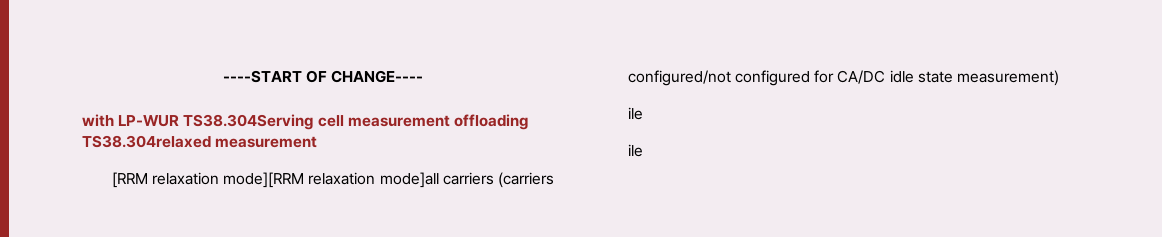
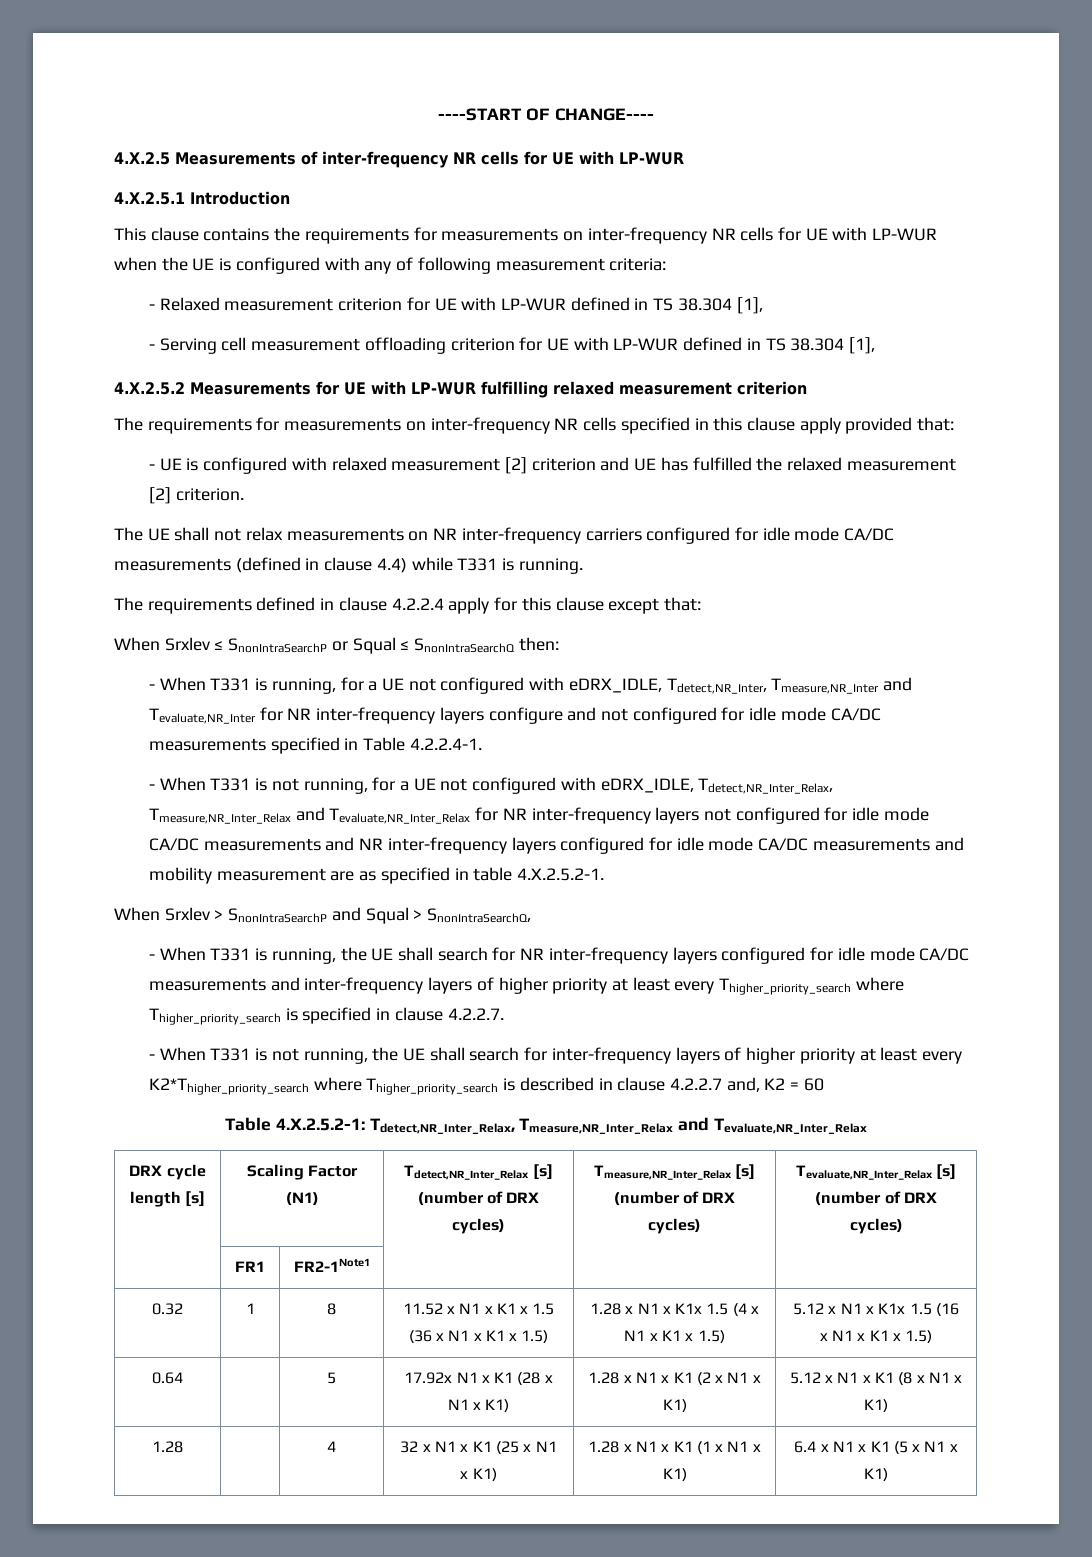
[82,114,528,130] [82,135,318,148] [111,172,554,188] [627,70,1059,86] [627,107,643,120] [627,144,643,157] with LP-WUR TS38.304Serving cell measurement offloading TS38.304relaxed measurement // [RRM relaxation mode][RRM relaxation mode]all carriers (carriers configured/not configured for CA/DC idle state measurement) // ile // ile -> [114,151,684,168] [114,191,290,205] [114,227,938,244] [114,257,667,274] [148,297,763,314] [148,337,876,354] [114,381,807,398] [114,417,955,434] [148,457,956,474] [148,487,244,504] [114,527,895,544] [114,557,583,574] [114,597,701,614] [114,637,559,654] [148,677,913,694] [148,707,881,724] [148,737,482,754] [148,777,834,794] [148,807,929,824] [148,837,964,854] [148,867,605,884] [114,907,532,924] [148,947,970,964] [148,977,904,995] [148,1007,504,1025] [148,1047,962,1064] [148,1077,824,1095] [225,1117,867,1134] [129,1164,206,1180] [129,1191,206,1207] [246,1164,359,1180] [285,1192,319,1206] [404,1164,553,1180] [417,1191,540,1206] [452,1218,505,1234] [593,1164,756,1180] [613,1191,736,1206] [648,1218,701,1234] [795,1164,957,1180] [815,1191,937,1206] [849,1218,903,1234] [235,1261,265,1272] [293,1258,370,1272] [152,1303,183,1315] [245,1303,255,1314] [327,1303,336,1315] [402,1303,555,1315] [408,1330,549,1344] [589,1303,760,1317] [624,1330,725,1344] [793,1303,959,1317] [819,1330,933,1344] [152,1372,183,1384] [327,1372,336,1384] [404,1372,553,1386] [447,1399,510,1413] [588,1372,761,1386] [662,1399,687,1413] [789,1372,963,1386] [864,1399,888,1413] [152,1441,183,1453] [327,1441,336,1452] [400,1441,557,1455] [460,1468,497,1482] [588,1441,761,1455] [662,1468,687,1482] [794,1441,958,1455] [864,1468,888,1482] 4.X.2.5 Measurements of inter-frequency NR cells for UE with LP-WUR // 4.X.2.5.1 Introduction // This clause contains the requirements for measurements on inter-frequency NR cells for UE with LP-WUR when the UE is configured with any of following measurement criteria: // - Relaxed measurement criterion for UE with LP-WUR defined in TS 38.304 [1], // - Serving cell measurement offloading criterion for UE with LP-WUR defined in TS 38.304 [1], // 4.X.2.5.2 Measurements for UE with LP-WUR fulfilling relaxed measurement criterion // The requirements for measurements on inter-frequency NR cells specified in this clause apply provided that: // - UE is configured with relaxed measurement [2] criterion and UE has fulfilled the relaxed measurement [2] criterion. // The UE shall not relax measurements on NR inter-frequency carriers configured for idle mode CA/DC measurements (defined in clause 4.4) while T331 is running. // The requirements defined in clause 4.2.2.4 apply for this clause except that: // When Srxlev ≤ SnonIntraSearchP or Squal ≤ SnonIntraSearchQ then: // - When T331 is running, for a UE not configured with eDRX_IDLE, Tdetect,NR_Inter, Tmeasure,NR_Inter and Tevaluate,NR_Inter for NR inter-frequency layers configure and not configured for idle mode CA/DC measurements specified in Table 4.2.2.4-1. // - When T331 is not running, for a UE not configured with eDRX_IDLE, Tdetect,NR_Inter_Relax, Tmeasure,NR_Inter_Relax and Tevaluate,NR_Inter_Relax for NR inter-frequency layers not configured for idle mode CA/DC measurements and NR inter-frequency layers configured for idle mode CA/DC measurements and mobility measurement are as specified in table 4.X.2.5.2-1. // When Srxlev > SnonIntraSearchP and Squal > SnonIntraSearchQ, // - When T331 is running, the UE shall search for NR inter-frequency layers configured for idle mode CA/DC measurements and inter-frequency layers of higher priority at least every Thigher_priority_search where Thigher_priority_search is specified in clause 4.2.2.7. // - When T331 is not running, the UE shall search for inter-frequency layers of higher priority at least every K2*Thigher_priority_search where Thigher_priority_search is described in clause 4.2.2.7 and, K2 = 60 // Table 4.X.2.5.2-1: Tdetect,NR_Inter_Relax, Tmeasure,NR_Inter_Relax and Tevaluate,NR_Inter_Relax // DRX cycle length [s] | Scaling Factor (N1) | Tdetect,NR_Inter_Relax [s] (number of DRX cycles) | Tmeasure,NR_Inter_Relax [s] (number of DRX cycles) | Tevaluate,NR_Inter_Relax [s] (number of DRX cycles) // | FR1 | FR2-1Note1 | | | // 0.32 | 1 | 8 | 11.52 x N1 x K1 x 1.5 (36 x N1 x K1 x 1.5) | 1.28 x N1 x K1x 1.5 (4 x N1 x K1 x 1.5) | 5.12 x N1 x K1x 1.5 (16 x N1 x K1 x 1.5) // 0.64 | | 5 | 17.92x N1 x K1 (28 x N1 x K1) | 1.28 x N1 x K1 (2 x N1 x K1) | 5.12 x N1 x K1 (8 x N1 x K1) // 1.28 | | 4 | 32 x N1 x K1 (25 x N1 x K1) | 1.28 x N1 x K1 (1 x N1 x K1) | 6.4 x N1 x K1 (5 x N1 x K1)

